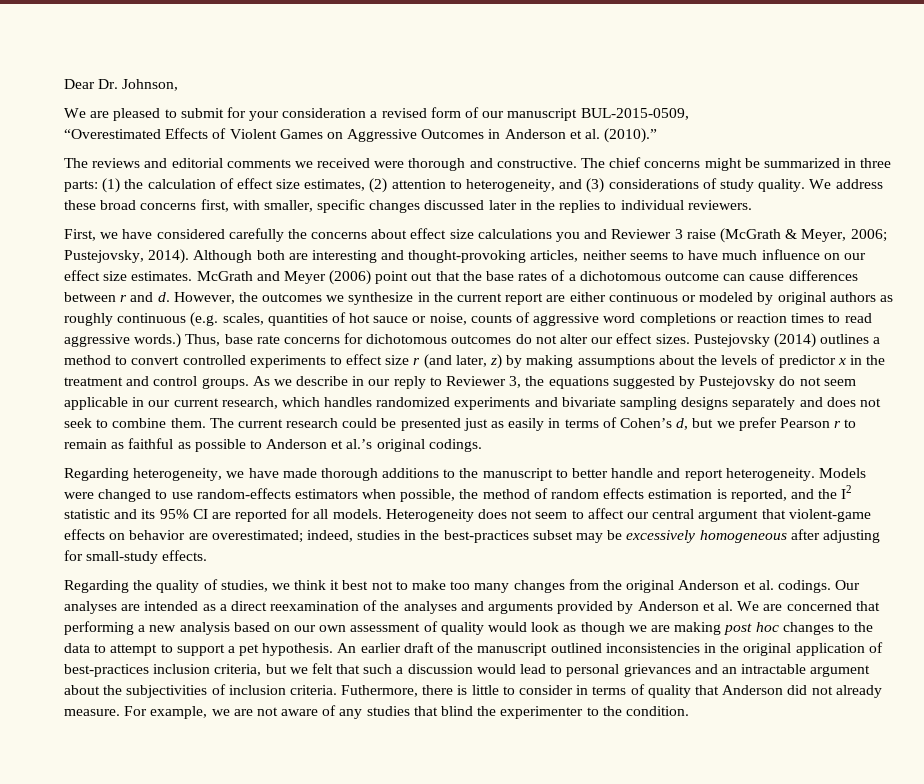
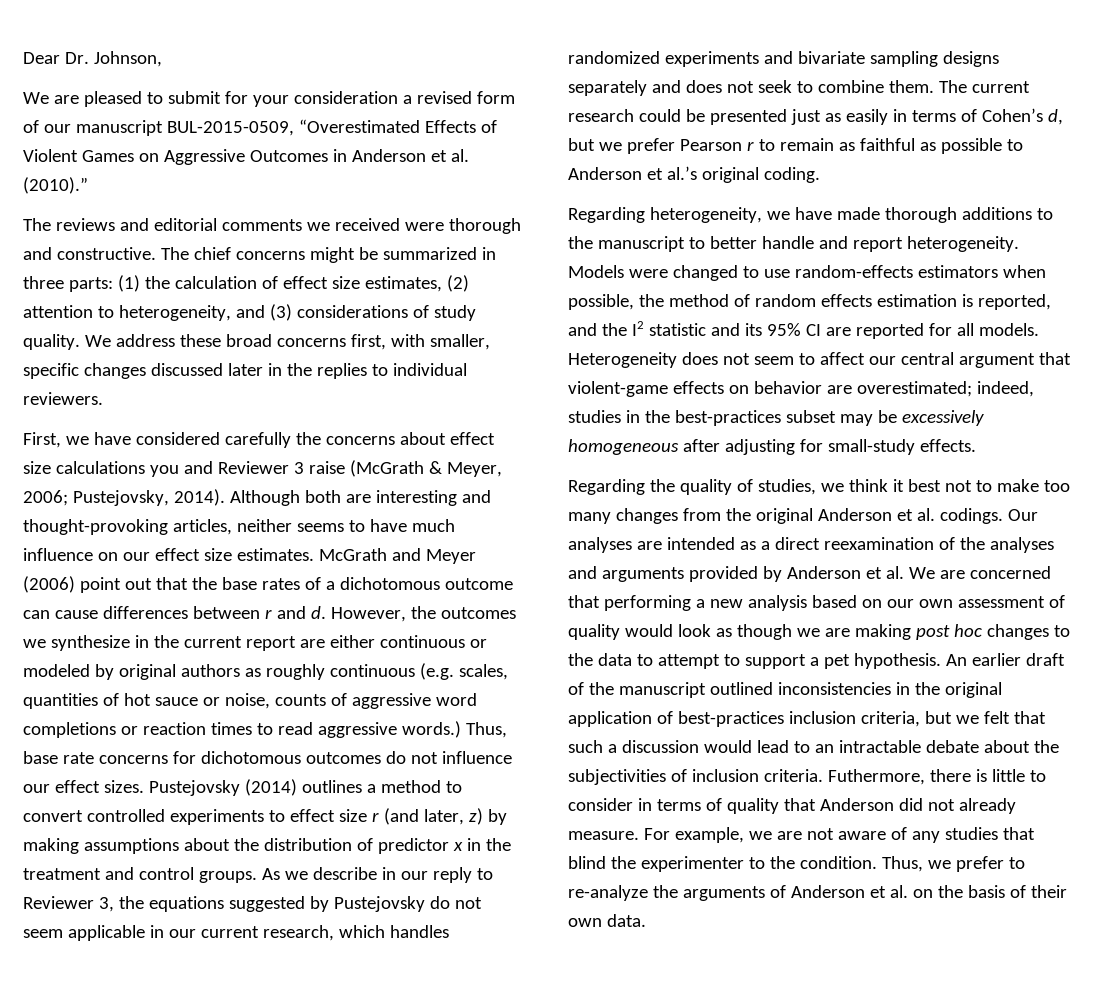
(689, 114) // -> (294, 128) none
[560,334,589,344] alter -> [441,751,512,764] influence
[721,355,758,365] levels -> [263,838,352,851] distribution
[428,439,482,452] codings. -> [763,167,820,183] coding.
[566,664,718,677] personal grievances and -> (810, 747) none
[810,665,871,677] argument -> [925,740,979,753] debate
(689, 711) none -> [881,856,1025,872] [568,885,1067,901] [568,914,646,927] Thus, we prefer to re-analyze the arguments of Anderson et al. on the basis of their own data.

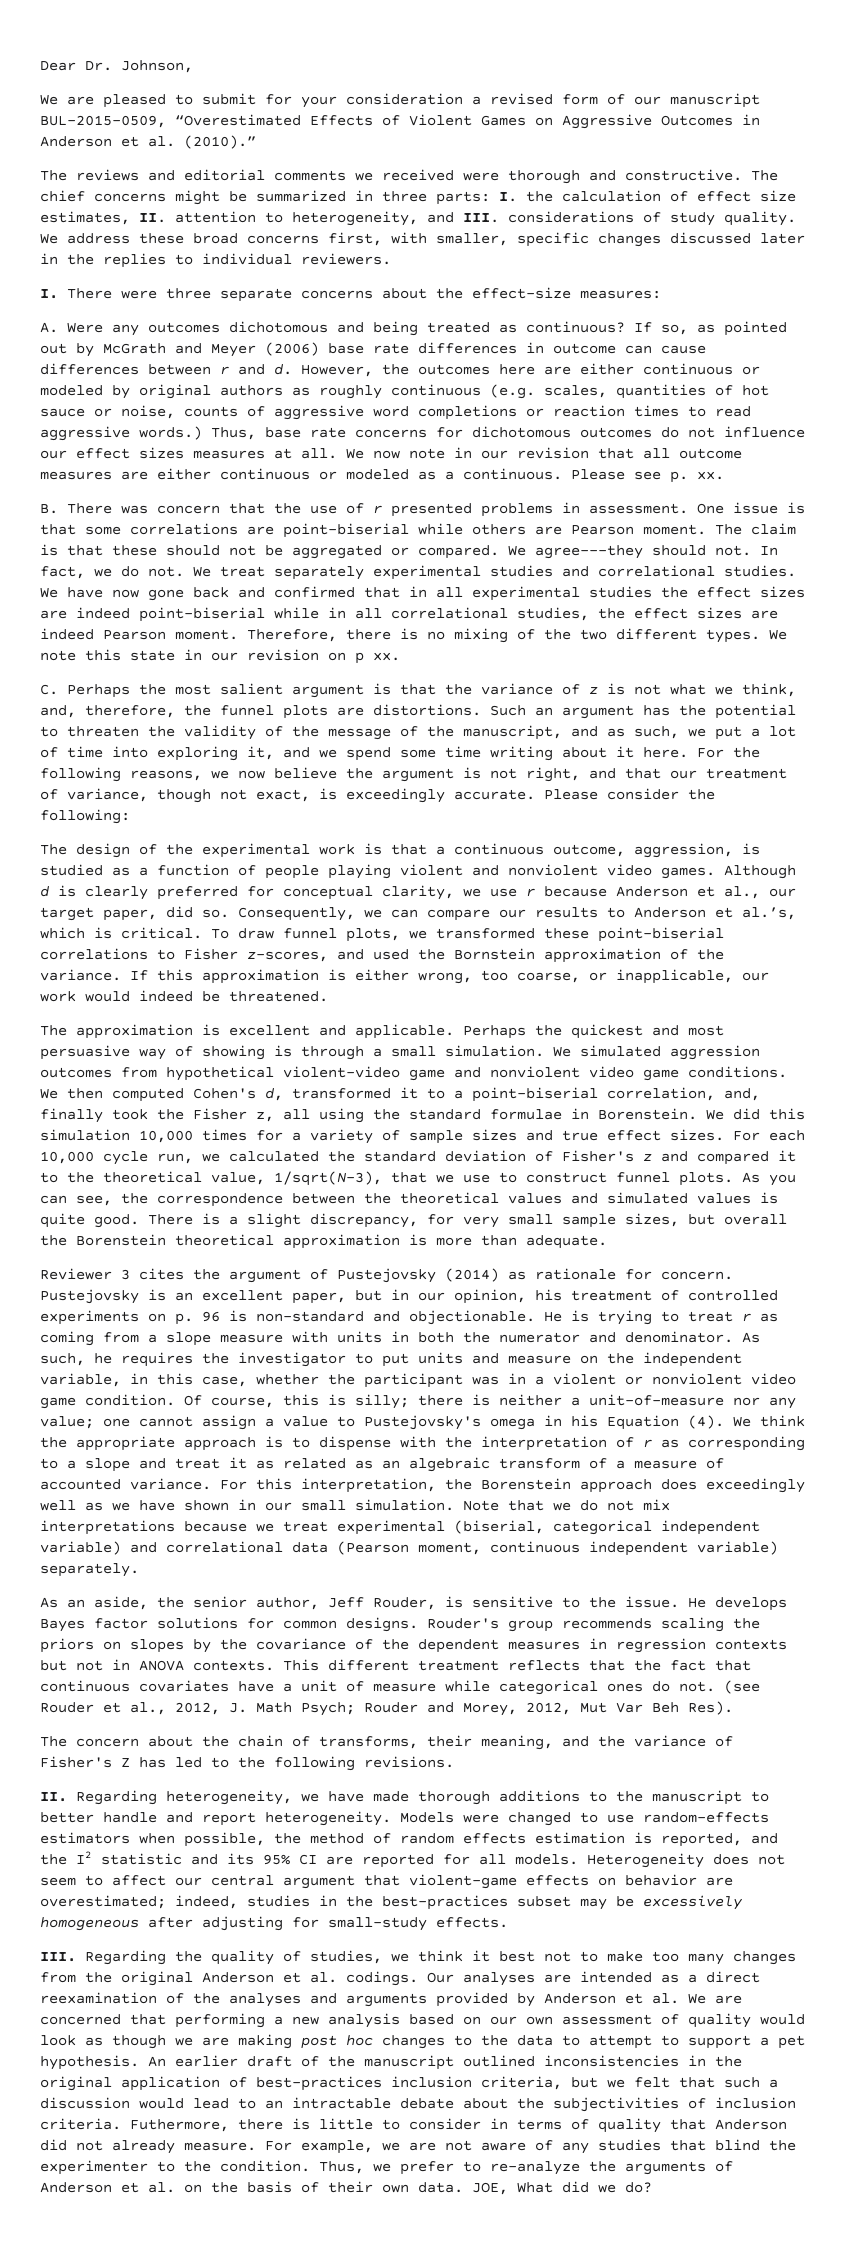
[117,275,140,292] (1) -> [499,192,517,202] I.
[446,275,469,292] (2) -> [139,213,166,223] II.
[269,304,292,321] (3) -> [463,213,499,223] III.
[23,432,495,448] [23,460,502,477] [23,489,491,506] [23,519,455,535] [23,548,476,564] [23,576,440,593] First, we have considered carefully the concerns about effect size calculations you and Reviewer 3 raise (McGrath & Meyer, 2006; Pustejovsky, 2014). Although both are interesting and thought-provoking articles, neither seems to have much influence on our effect size estimates. McGrath and Meyer (2006) point out that the base rates of a dichotomous -> [40,287,661,302] [40,321,787,336] [40,342,544,357] I. There were three separate concerns about the effect-size measures: // A. Were any outcomes dichotomous and being treated as continuous? If so, as pointed out by McGrath and Meyer (2006) base rate differences in
[23,635,296,651] we synthesize in the current report -> [499,364,535,375] here
[103,779,462,796] [23,808,507,825] [23,838,511,854] [23,867,493,883] [23,896,482,912] [23,925,449,941] [568,51,999,67] [568,80,1030,96] [568,108,1063,125] [568,138,1023,154] [568,166,820,183] sizes. Pustejovsky (2014) outlines a method to convert controlled experiments to effect size r (and later, z) by making assumptions about the distribution of predictor x in the treatment and control groups. As we describe in our reply to Reviewer 3, the equations suggested by Pustejovsky do not seem applicable in our current research, which handles randomized experiments and bivariate sampling designs separately and does not seek to combine them. The current research could be presented just as easily in terms of Cohen’s d, but we prefer Pearson r to remain as faithful as possible to Anderson et al.’s original coding. // -> [139,447,742,459] [40,468,724,483] [40,502,805,517] [40,523,796,538] [40,544,778,559] [40,565,796,580] [40,586,805,601] [40,607,778,622] [40,628,787,643] [40,649,400,664] [40,683,796,698] [40,704,796,719] [40,725,796,740] [40,746,760,761] [40,767,787,782] [40,788,715,803] [40,809,130,824] [40,843,760,858] [40,864,796,879] [40,885,796,900] [40,906,796,921] [40,927,724,942] [40,948,724,963] [40,969,769,984] [40,990,328,1002] [40,1024,724,1039] [40,1045,760,1060] [40,1066,787,1081] [40,1087,760,1102] [40,1108,805,1123] [40,1129,805,1144] [40,1150,796,1165] [40,1171,796,1186] [40,1192,778,1207] [40,1213,787,1228] [40,1234,607,1249] [40,1268,733,1283] [40,1289,778,1304] [40,1310,778,1325] [40,1331,760,1346] [40,1352,742,1367] [40,1373,796,1388] [40,1394,796,1409] [40,1415,805,1430] [40,1436,805,1451] [40,1457,724,1472] [40,1478,805,1493] [40,1499,670,1511] [40,1520,760,1535] [40,1541,778,1556] [40,1563,139,1577] [40,1596,787,1611] [40,1617,760,1632] [40,1638,787,1653] [40,1659,751,1671] [40,1680,760,1695] [40,1701,733,1716] [40,1735,733,1750] [40,1756,454,1771] [40,1792,67,1802] sizes measures at all. We now note in our revision that all outcome measures are either continuous or modeled as a continuous. Please see p. xx. // B. There was concern that the use of r presented problems in assessment. One issue is that some correlations are point-biserial while others are Pearson moment. The claim is that these should not be aggregated or compared. We agree---they should not. In fact, we do not. We treat separately experimental studies and correlational studies. We have now gone back and confirmed that in all experimental studies the effect sizes are indeed point-biserial while in all correlational studies, the effect sizes are indeed Pearson moment. Therefore, there is no mixing of the two different types. We note this state in our revision on p xx. // C. Perhaps the most salient argument is that the variance of z is not what we think, and, therefore, the funnel plots are distortions. Such an argument has the potential to threaten the validity of the message of the manuscript, and as such, we put a lot of time into exploring it, and we spend some time writing about it here. For the following reasons, we now believe the argument is not right, and that our treatment of variance, though not exact, is exceedingly accurate. Please consider the following: // The design of the experimental work is that a continuous outcome, aggression, is studied as a function of people playing violent and nonviolent video games. Although d is clearly preferred for conceptual clarity, we use r because Anderson et al., our target paper, did so. Consequently, we can compare our results to Anderson et al.’s, which is critical. To draw funnel plots, we transformed these point-biserial correlations to Fisher z-scores, and used the Bornstein approximation of the variance. If this approximation is either wrong, too coarse, or inapplicable, our work would indeed be threatened. // The approximation is excellent and applicable. Perhaps the quickest and most persuasive way of showing is through a small simulation. We simulated aggression outcomes from hypothetical violent-video game and nonviolent video game conditions. We then computed Cohen's d, transformed it to a point-biserial correlation, and, finally took the Fisher z, all using the standard formulae in Borenstein. We did this simulation 10,000 times for a variety of sample sizes and true effect sizes. For each 10,000 cycle run, we calculated the standard deviation of Fisher's z and compared it to the theoretical value, 1/sqrt(N-3), that we use to construct funnel plots. As you can see, the correspondence between the theoretical values and simulated values is quite good. There is a slight discrepancy, for very small sample sizes, but overall the Borenstein theoretical approximation is more than adequate. // Reviewer 3 cites the argument of Pustejovsky (2014) as rationale for concern. Pustejovsky is an excellent paper, but in our opinion, his treatment of controlled experiments on p. 96 is non-standard and objectionable. He is trying to treat r as coming from a slope measure with units in both the numerator and denominator. As such, he requires the investigator to put units and measure on the independent variable, in this case, whether the participant was in a violent or nonviolent video game condition. Of course, this is silly; there is neither a unit-of-measure nor any value; one cannot assign a value to Pustejovsky's omega in his Equation (4). We think the appropriate approach is to dispense with the interpretation of r as corresponding to a slope and treat it as related as an algebraic transform of a measure of accounted variance. For this interpretation, the Borenstein approach does exceedingly well as we have shown in our small simulation. Note that we do not mix interpretations because we treat experimental (biserial, categorical independent variable) and correlational data (Pearson moment, continuous independent variable) separately. // As an aside, the senior author, Jeff Rouder, is sensitive to the issue. He develops Bayes factor solutions for common designs. Rouder's group recommends scaling the priors on slopes by the covariance of the dependent measures in regression contexts but not in ANOVA contexts. This different treatment reflects that the fact that continuous covariates have a unit of measure while categorical ones do not. (see Rouder et al., 2012, J. Math Psych; Rouder and Morey, 2012, Mut Var Beh Res). // The concern about the chain of transforms, their meaning, and the variance of Fisher's Z has led to the following revisions. // II.
(976, 445) none -> [40,1952,76,1962] III.
(646, 920) none -> [472,2181,652,2195] JOE, What did we do?

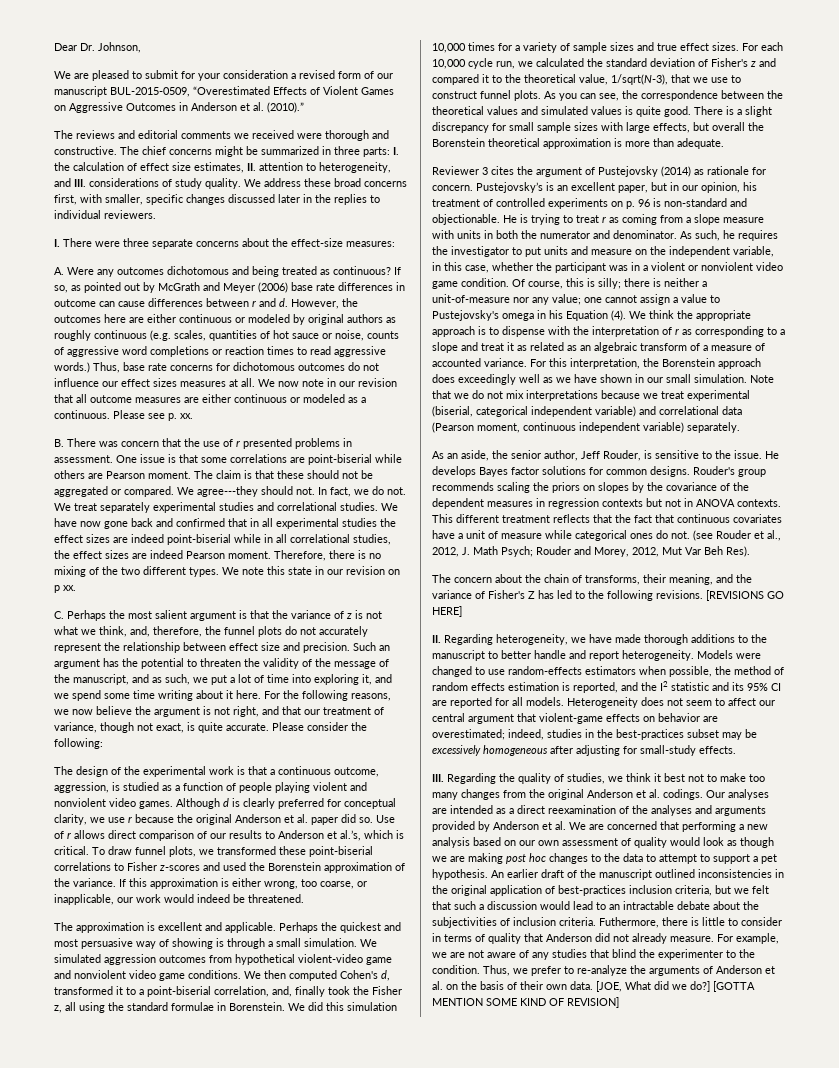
[337,704,481,716] are distortions. -> [285,626,368,637] [54,642,350,653] do not accurately represent the relationship between effect size and precision.
[346,788,445,803] exceedingly -> [198,722,223,733] quite
[616,886,796,899] [40,906,490,921] Anderson et al., our target paper, did so. Consequently, we can compare -> [177,814,395,825] [54,830,207,841] the original Anderson et al. paper did so. Use of r allows direct comparison of
[247,951,328,962] z-scores, -> [159,865,200,871] z-scores
[454,948,535,960] Bornstein -> [268,862,321,871] Borenstein
[310,1213,679,1228] discrepancy, for very small sample sizes, -> [432,122,690,133] discrepancy for small sample sizes with large effects,
[40,1289,139,1304] Pustejovsky -> [476,182,543,193] Pustejovsky’s
(454, 1762) none -> [706,590,784,601] [432,606,462,617] [REVISIONS GO HERE]
[472,2182,508,2195] JOE, -> [596,981,622,992] [JOE,
[625,2182,652,2193] do? -> [690,981,755,992] [432,997,619,1008] do?] [GOTTA MENTION SOME KIND OF REVISION]

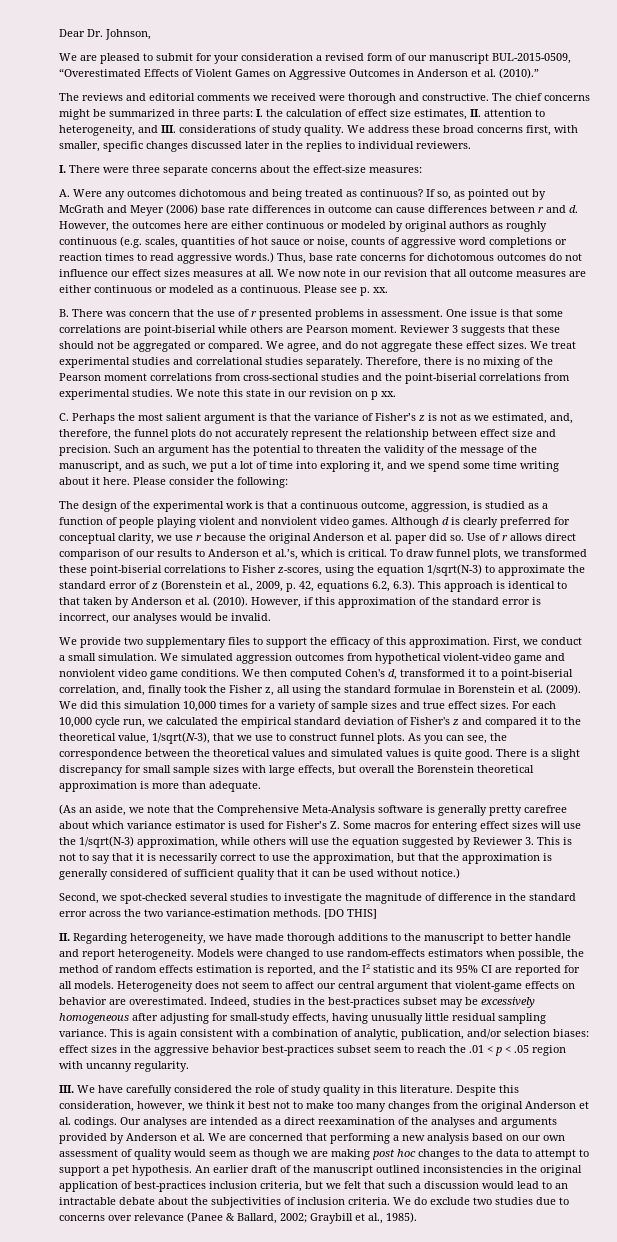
[194,470,252,479] The claim is -> [400,325,505,336] Reviewer 3 suggests
[197,486,406,497] agree---they should not. In fact, we do not. -> [287,341,527,352] agree, and do not aggregate these effect sizes.
[100,502,150,513] separately -> (576, 345) none
[340,502,398,511] [54,518,396,529] [54,534,391,545] [54,550,271,559] studies. We have now gone back and confirmed that in all experimental studies the effect sizes are indeed point-biserial while in all correlational studies, the effect sizes are indeed Pearson moment. -> [265,357,363,368] studies separately.
[121,566,219,577] two different types. -> [59,373,570,384] [59,389,173,400] Pearson moment correlations from cross-sectional studies and the point-biserial correlations from experimental studies.
(344, 615) none -> [375,413,416,421] Fisher’s
[54,626,127,637] what we think, -> [460,413,547,424] as we estimated,
[264,690,391,701] [54,706,384,717] [54,722,269,733] For the following reasons, we now believe the argument is not right, and that our treatment of variance, though not exact, is quite accurate. -> (130, 481) none
[159,862,405,873] [54,878,367,889] [54,894,304,905] [54,922,401,933] [54,938,265,949] z-scores and used the Borenstein approximation of the variance. If this approximation is either wrong, too coarse, or inapplicable, our work would indeed be threatened. // The approximation is excellent and applicable. Perhaps the quickest and most persuasive way of showing is through -> [277,564,585,576] [59,580,567,592] [59,596,541,608] [59,613,271,624] [59,637,582,648] z-scores, using the equation 1/sqrt(N-3) to approximate the standard error of z (Borenstein et al., 2009, p. 42, equations 6.2, 6.3). This approach is identical to that taken by Anderson et al. (2010). However, if this approximation of the standard error is incorrect, our analyses would be invalid. // We provide two supplementary files to support the efficacy of this approximation. First, we conduct
[229,1002,285,1011] Borenstein. -> [458,684,581,695] Borenstein et al. (2009).
(603, 62) none -> [241,717,292,728] empirical
[432,166,766,177] [432,182,757,193] [432,198,747,209] [432,214,764,225] [432,230,778,241] [432,246,774,257] [432,262,783,273] [432,278,707,289] [432,294,720,305] [432,310,751,321] [432,326,785,337] [432,342,765,353] [432,358,761,369] [432,374,774,385] [432,390,750,401] [432,406,742,417] [432,422,740,433] [432,450,779,461] [432,466,766,477] [432,482,749,493] [432,498,781,509] [432,514,782,523] [432,530,781,541] [432,546,750,557] [432,574,752,585] [432,590,784,601] [432,606,462,617] Reviewer 3 cites the argument of Pustejovsky (2014) as rationale for concern. Pustejovsky’s is an excellent paper, but in our opinion, his treatment of controlled experiments on p. 96 is non-standard and objectionable. He is trying to treat r as coming from a slope measure with units in both the numerator and denominator. As such, he requires the investigator to put units and measure on the independent variable, in this case, whether the participant was in a violent or nonviolent video game condition. Of course, this is silly; there is neither a unit-of-measure nor any value; one cannot assign a value to Pustejovsky's omega in his Equation (4). We think the appropriate approach is to dispense with the interpretation of r as corresponding to a slope and treat it as related as an algebraic transform of a measure of accounted variance. For this interpretation, the Borenstein approach does exceedingly well as we have shown in our small simulation. Note that we do not mix interpretations because we treat experimental (biserial, categorical independent variable) and correlational data (Pearson moment, continuous independent variable) separately. // As an aside, the senior author, Jeff Rouder, is sensitive to the issue. He develops Bayes factor solutions for common designs. Rouder's group recommends scaling the priors on slopes by the covariance of the dependent measures in regression contexts but not in ANOVA contexts. This different treatment reflects that the fact that continuous covariates have a unit of measure while categorical ones do not. (see Rouder et al., 2012, J. Math Psych; Rouder and Morey, 2012, Mut Var Beh Res). // The concern about the chain of transforms, their meaning, and the variance of Fisher's Z has led to the following revisions. [REVISIONS GO HERE] -> [59,804,567,816] [59,821,581,832] [59,836,572,848] [59,853,552,864] [59,868,460,880] [59,893,576,904] [59,909,377,919] (As an aside, we note that the Comprehensive Meta-Analysis software is generally pretty carefree about which variance estimator is used for Fisher’s Z. Some macros for entering effect sizes will use the 1/sqrt(N-3) approximation, while others will use the equation suggested by Reviewer 3. This is not to say that it is necessarily correct to use the approximation, but that the approximation is generally considered of sufficient quality that it can be used without notice.) // Second, we spot-checked several studies to investigate the magnitude of difference in the standard error across the two variance-estimation methods. [DO THIS]
[432,729,544,740] overestimated; indeed, -> [129,997,250,1008] overestimated. Indeed,
[699,746,736,754] [432,773,605,784] effects. // III. Regarding the quality of studies, -> [292,1013,546,1024] [59,1029,589,1040] [59,1045,566,1056] [59,1061,189,1072] [59,1085,519,1096] [59,1101,185,1112] effects, having unusually little residual sampling variance. This is again consistent with a combination of analytic, publication, and/or selection biases: effect sizes in the aggressive behavior best-practices subset seem to reach the .01 < p < .05 region with uncanny regularity. // III. We have carefully considered the role of study quality in this literature. Despite this consideration, however,
[703,837,724,846] look -> [209,1151,237,1157] seem
[599,917,782,928] [432,933,779,944] [432,949,755,960] [432,965,775,976] [432,981,755,992] [432,997,619,1008] Futhermore, there is little to consider in terms of quality that Anderson did not already measure. For example, we are not aware of any studies that blind the experimenter to the condition. Thus, we prefer to re-analyze the arguments of Anderson et al. on the basis of their own data. [JOE, What did we do?] [GOTTA MENTION SOME KIND OF REVISION] -> [393,1197,569,1205] [59,1212,417,1224] We do exclude two studies due to concerns over relevance (Panee & Ballard, 2002; Graybill et al., 1985).

